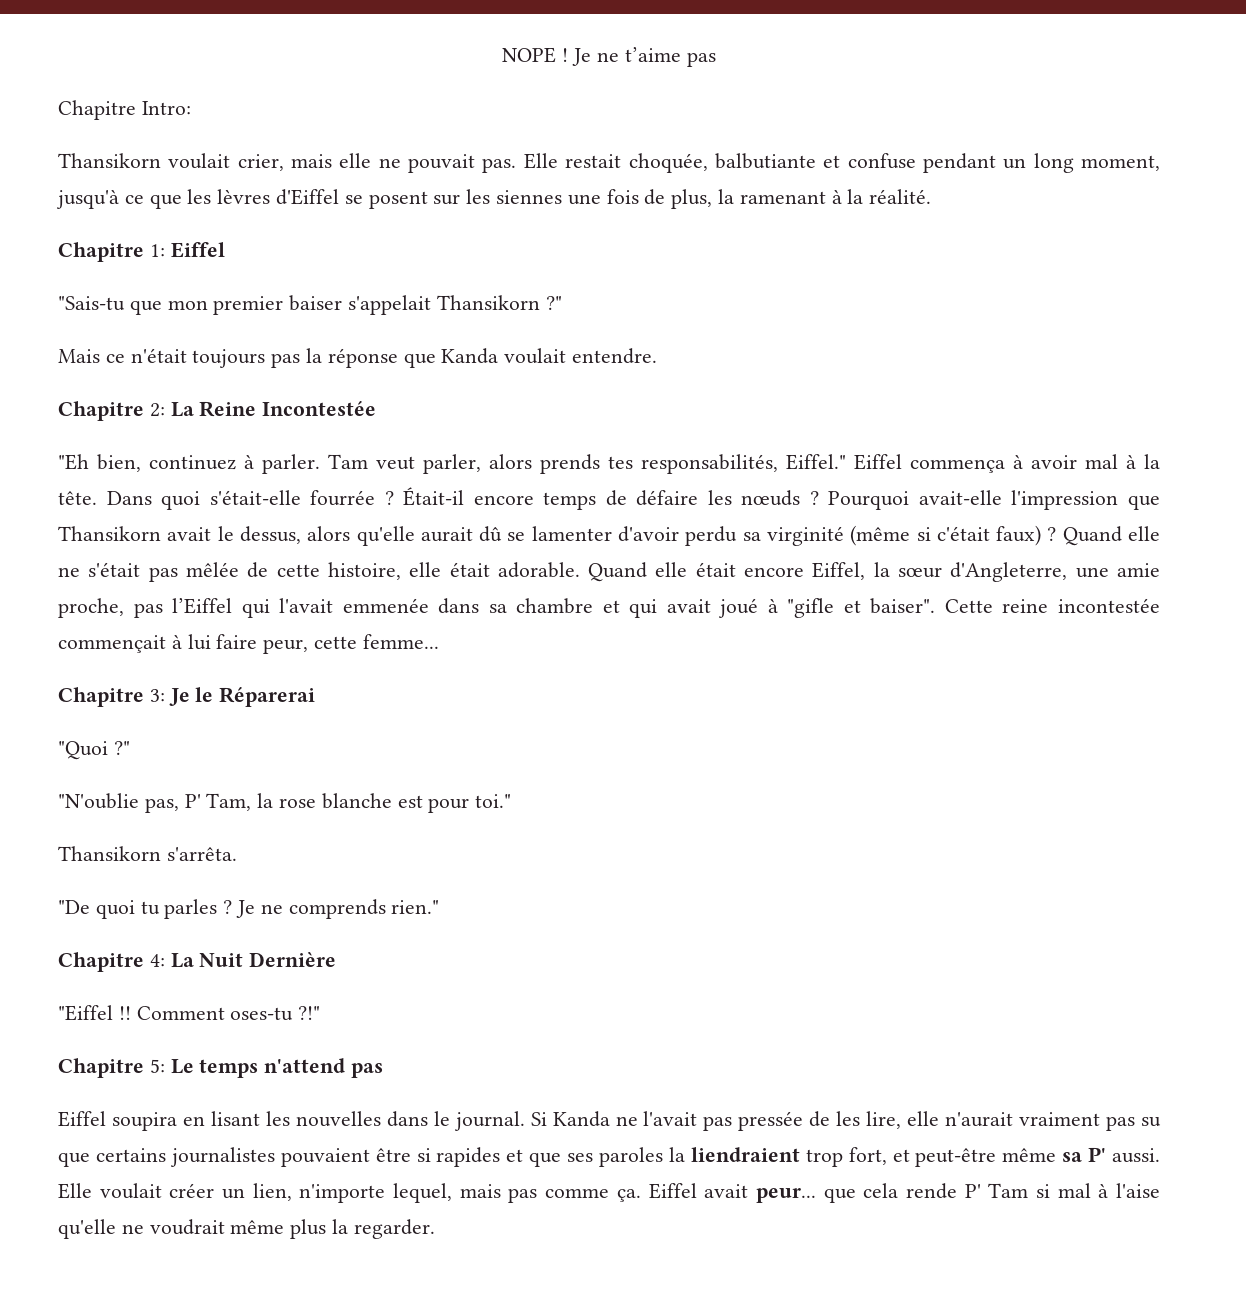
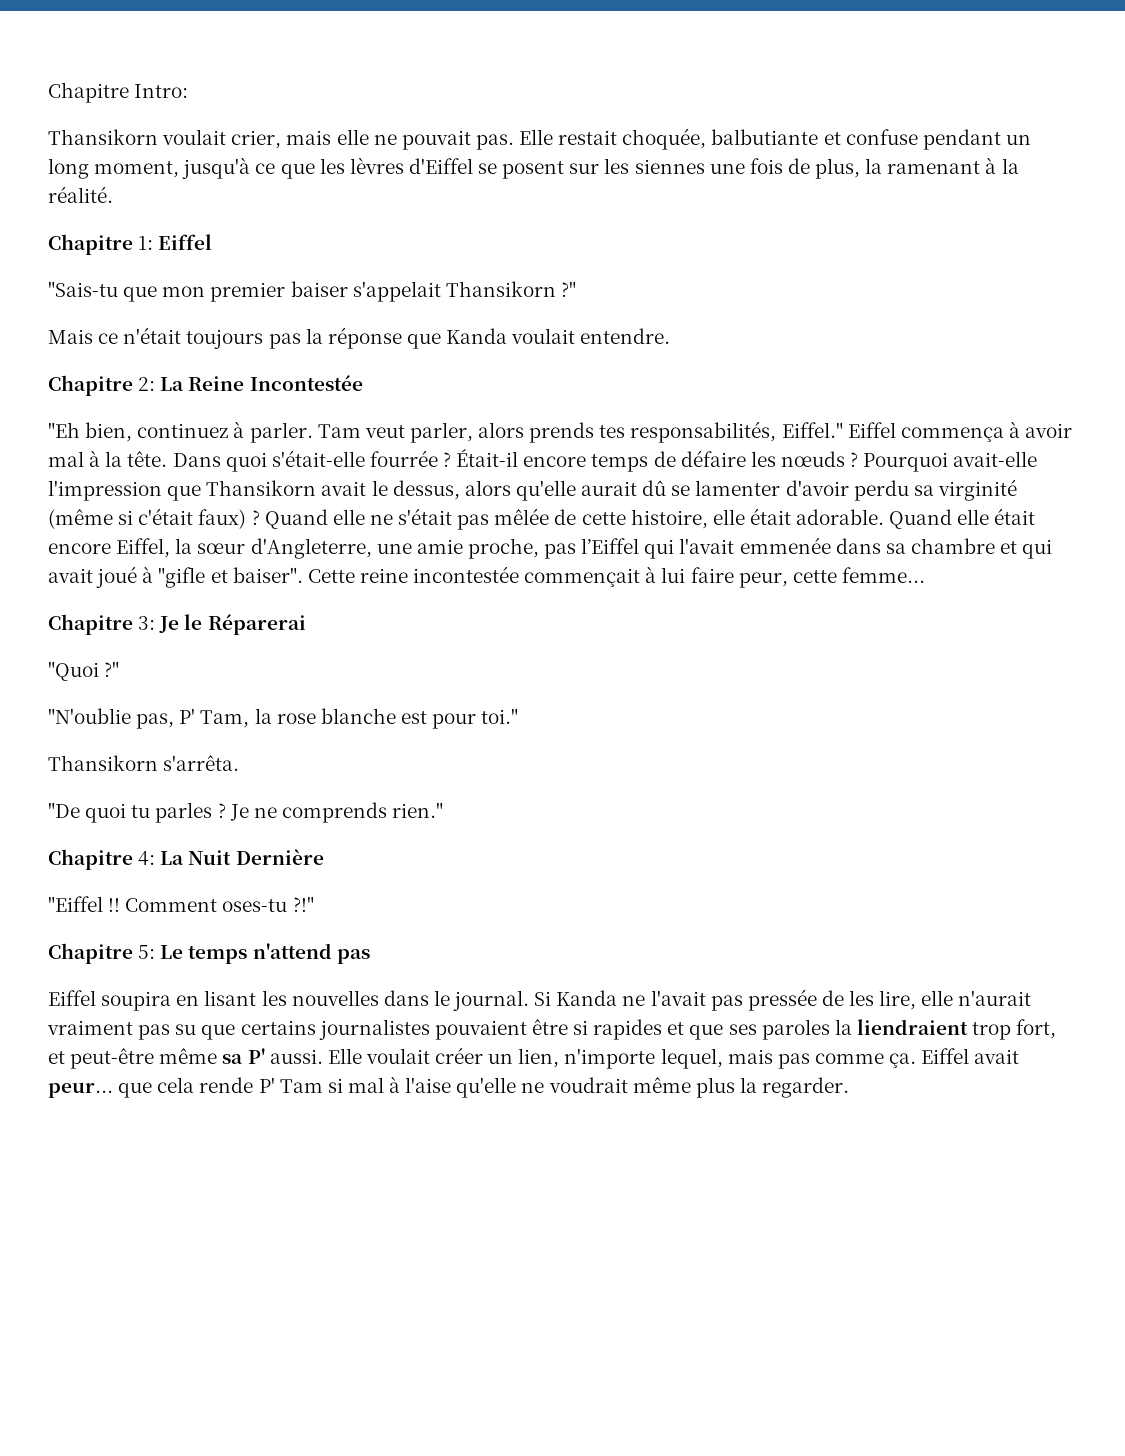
[502,47,716,67] NOPE ! Je ne t’aime pas // -> (48, 92) none

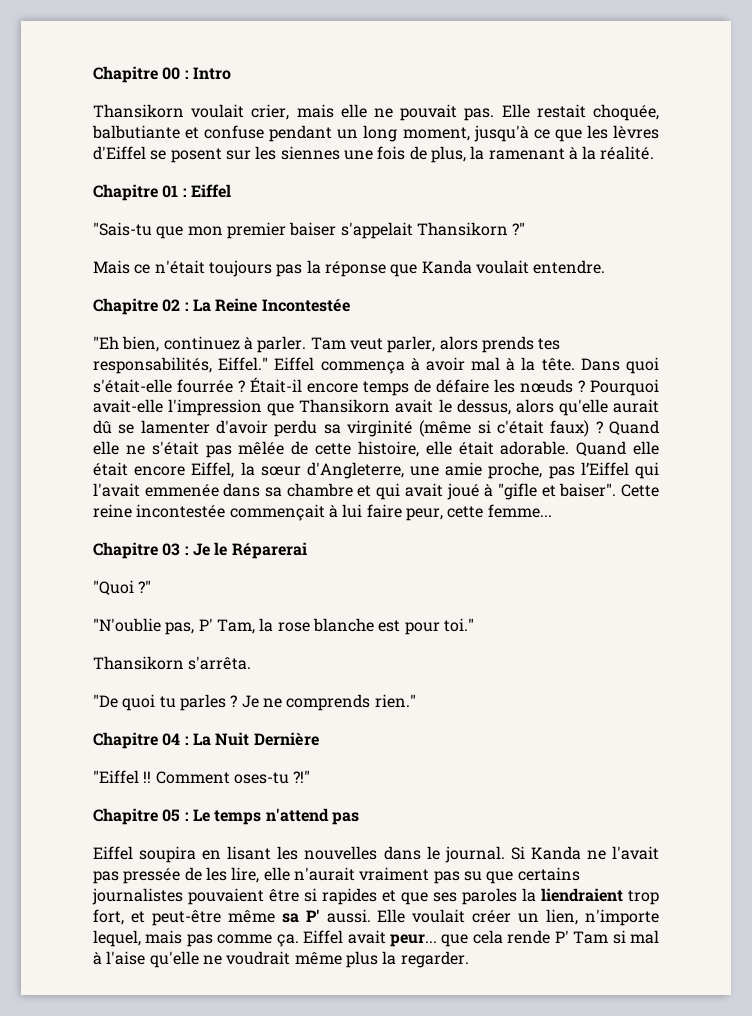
[48,82,189,103] Chapitre Intro: -> [93,66,231,83] Chapitre 00 : Intro
[138,236,154,250] 1: -> [162,185,187,198] 01 :
[138,377,156,391] 2: -> [162,299,189,312] 02 :
[138,616,156,630] 3: -> [162,543,189,556] 03 :
[138,851,156,866] 4: -> [162,733,189,746] 04 :
[138,945,156,959] 5: -> [162,809,189,822] 05 :

